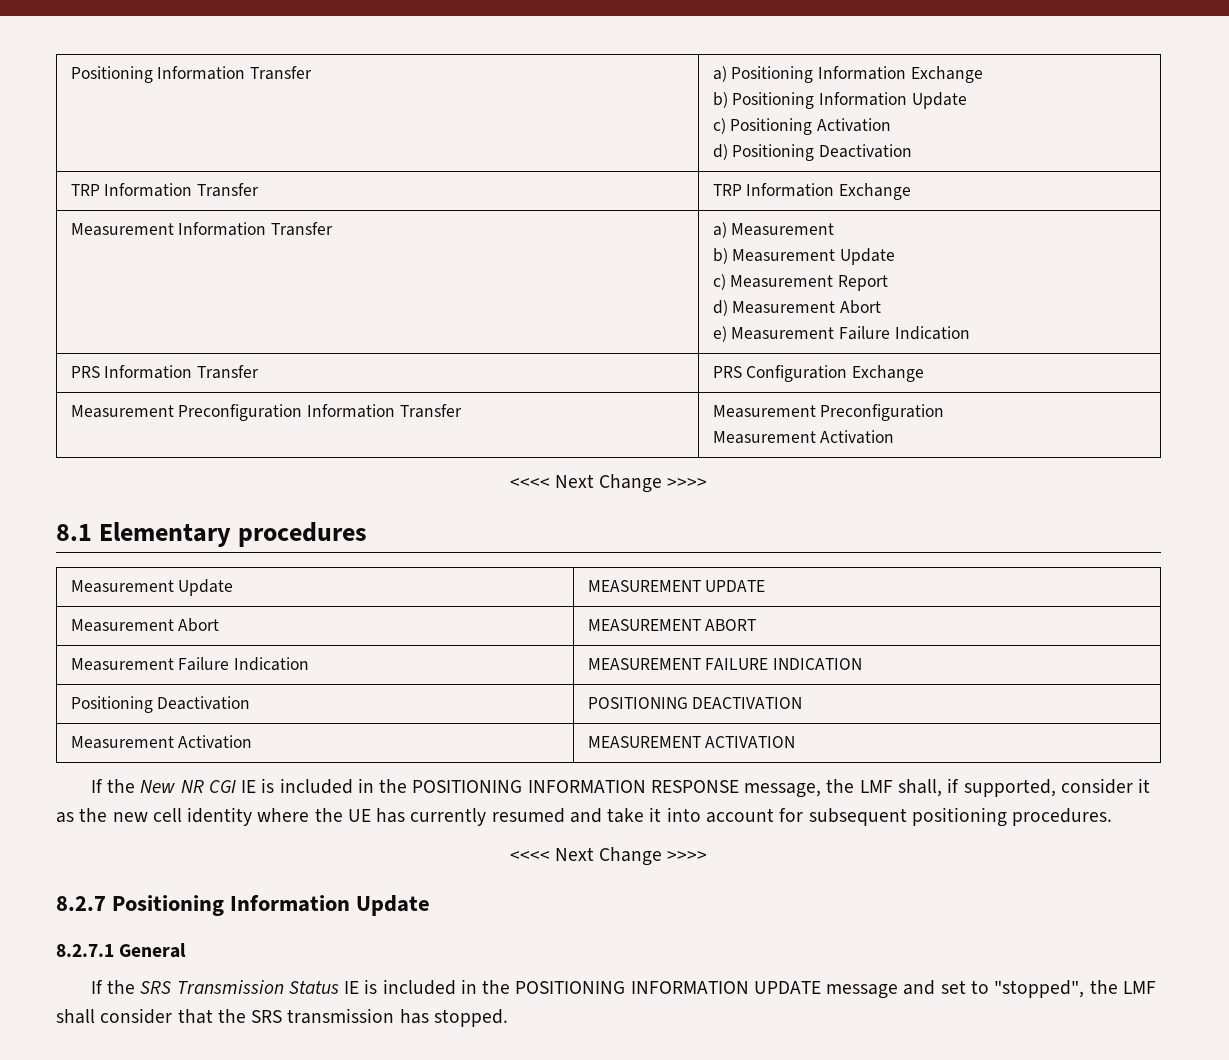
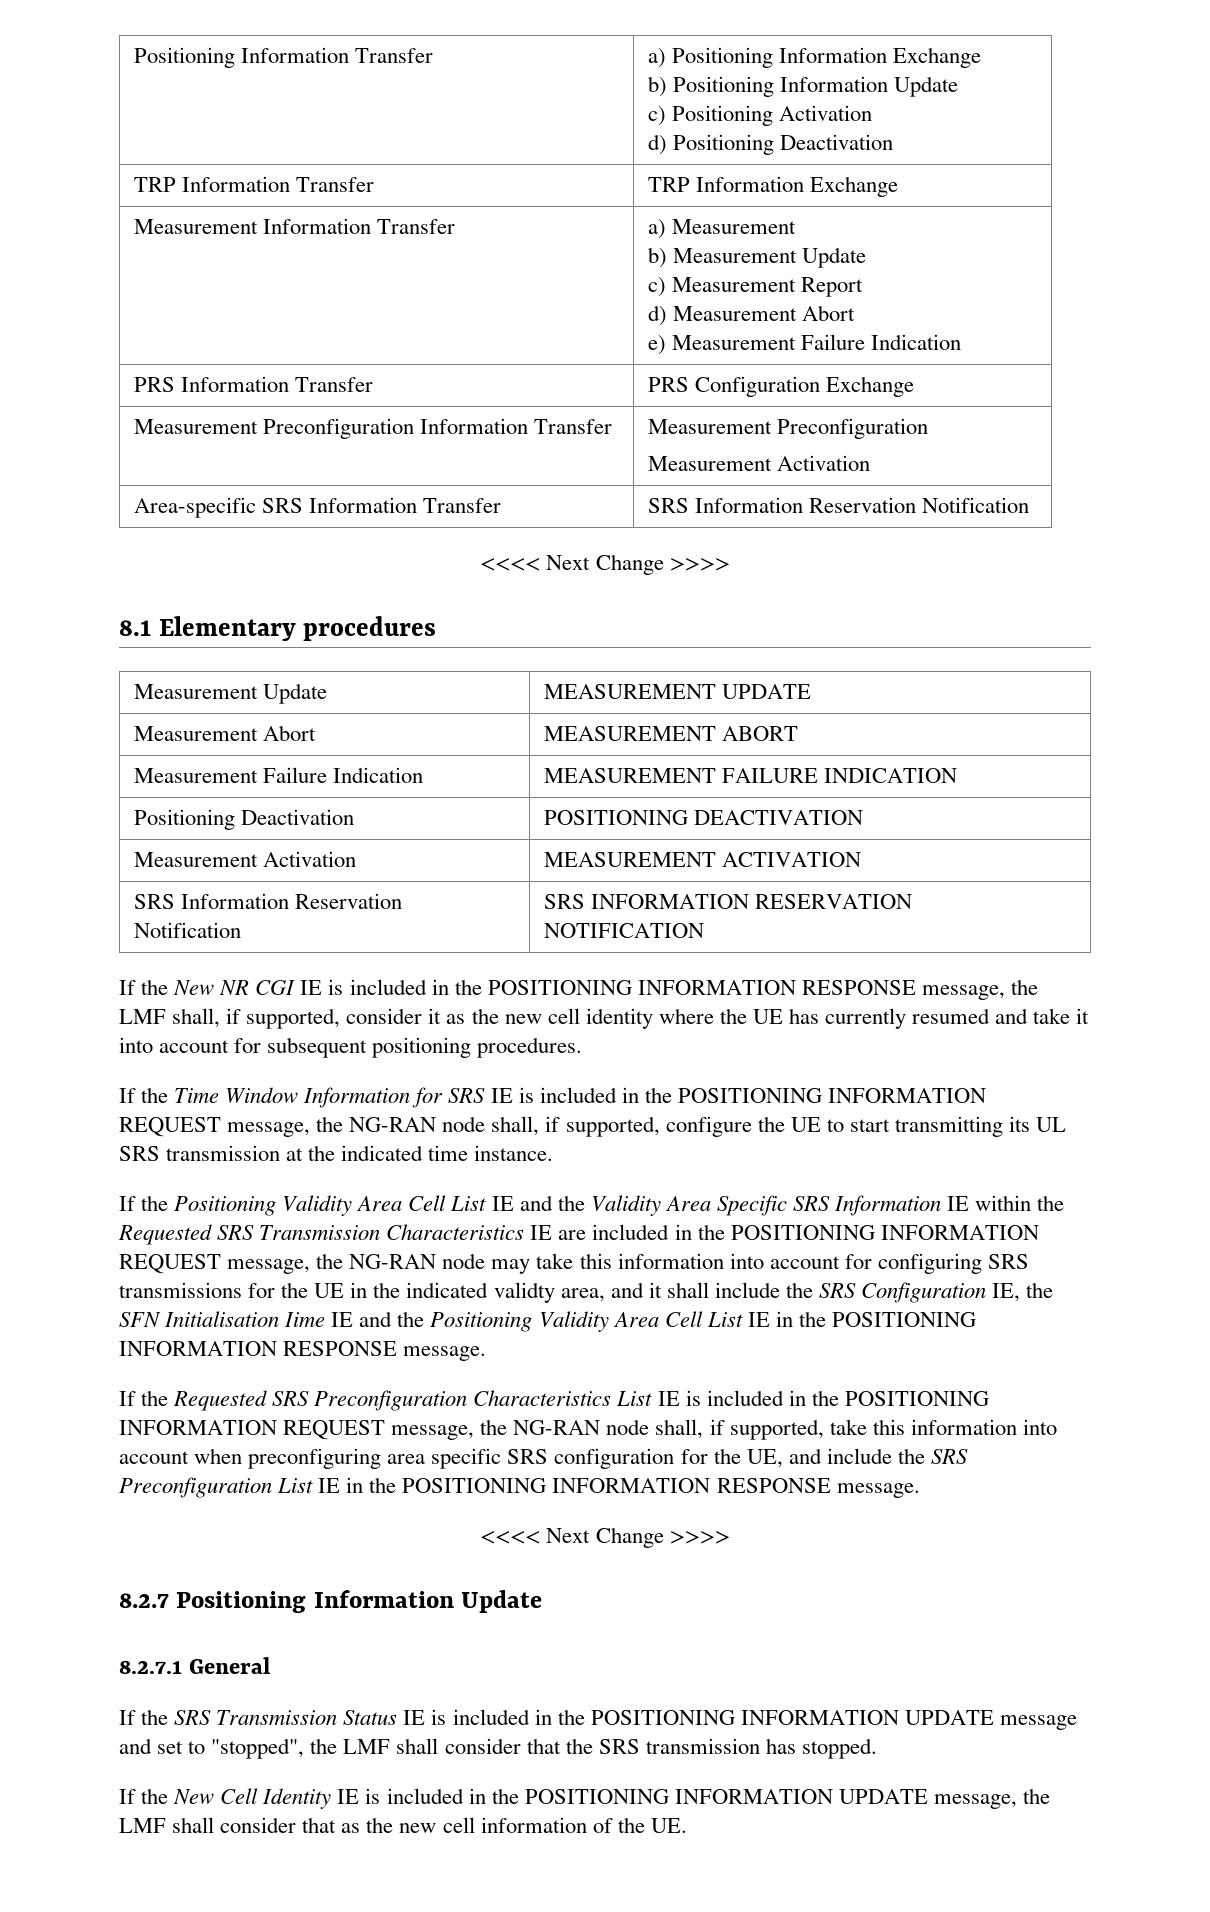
(895, 437) none -> [134,497,502,518] [648,497,1030,513] // Area-specific SRS Information Transfer | SRS Information Reservation Notification
(796, 742) none -> [134,893,403,909] [134,922,242,938] [544,894,913,909] [544,923,705,938] // SRS Information Reservation Notification | SRS INFORMATION RESERVATION NOTIFICATION
(1113, 817) none -> [119,1087,986,1108] [119,1116,1067,1137] [119,1145,554,1161] [119,1195,1065,1216] [118,1224,1039,1245] [119,1253,1029,1274] [119,1282,1054,1303] [119,1311,977,1332] [119,1341,487,1361] [119,1390,989,1411] [119,1419,1057,1440] [119,1448,968,1469] [119,1477,920,1498] // If the Time Window Information for SRS IE is included in the POSITIONING INFORMATION REQUEST message, the NG-RAN node shall, if supported, configure the UE to start transmitting its UL SRS transmission at the indicated time instance. // If the Positioning Validity Area Cell List IE and the Validity Area Specific SRS Information IE within the Requested SRS Transmission Characteristics IE are included in the POSITIONING INFORMATION REQUEST message, the NG-RAN node may take this information into account for configuring SRS transmissions for the UE in the indicated validty area, and it shall include the SRS Configuration IE, the SFN Initialisation Iime IE and the Positioning Validity Area Cell List IE in the POSITIONING INFORMATION RESPONSE message. // If the Requested SRS Preconfiguration Characteristics List IE is included in the POSITIONING INFORMATION REQUEST message, the NG-RAN node shall, if supported, take this information into account when preconfiguring area specific SRS configuration for the UE, and include the SRS Preconfiguration List IE in the POSITIONING INFORMATION RESPONSE message.
(508, 1018) none -> [119,1788,1051,1809] [119,1817,687,1833] // If the New Cell Identity IE is included in the POSITIONING INFORMATION UPDATE message, the LMF shall consider that as the new cell information of the UE.

